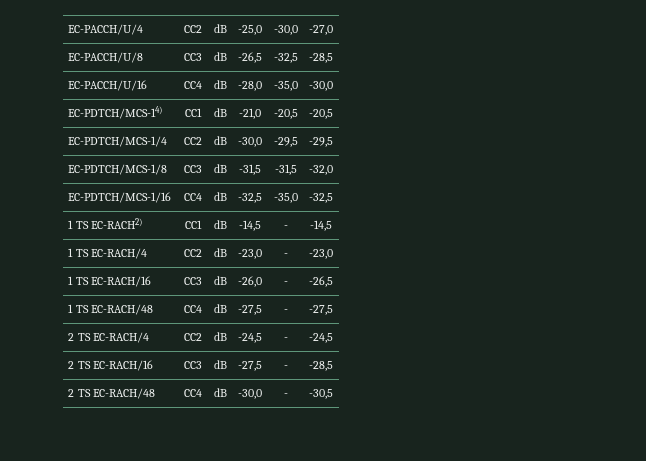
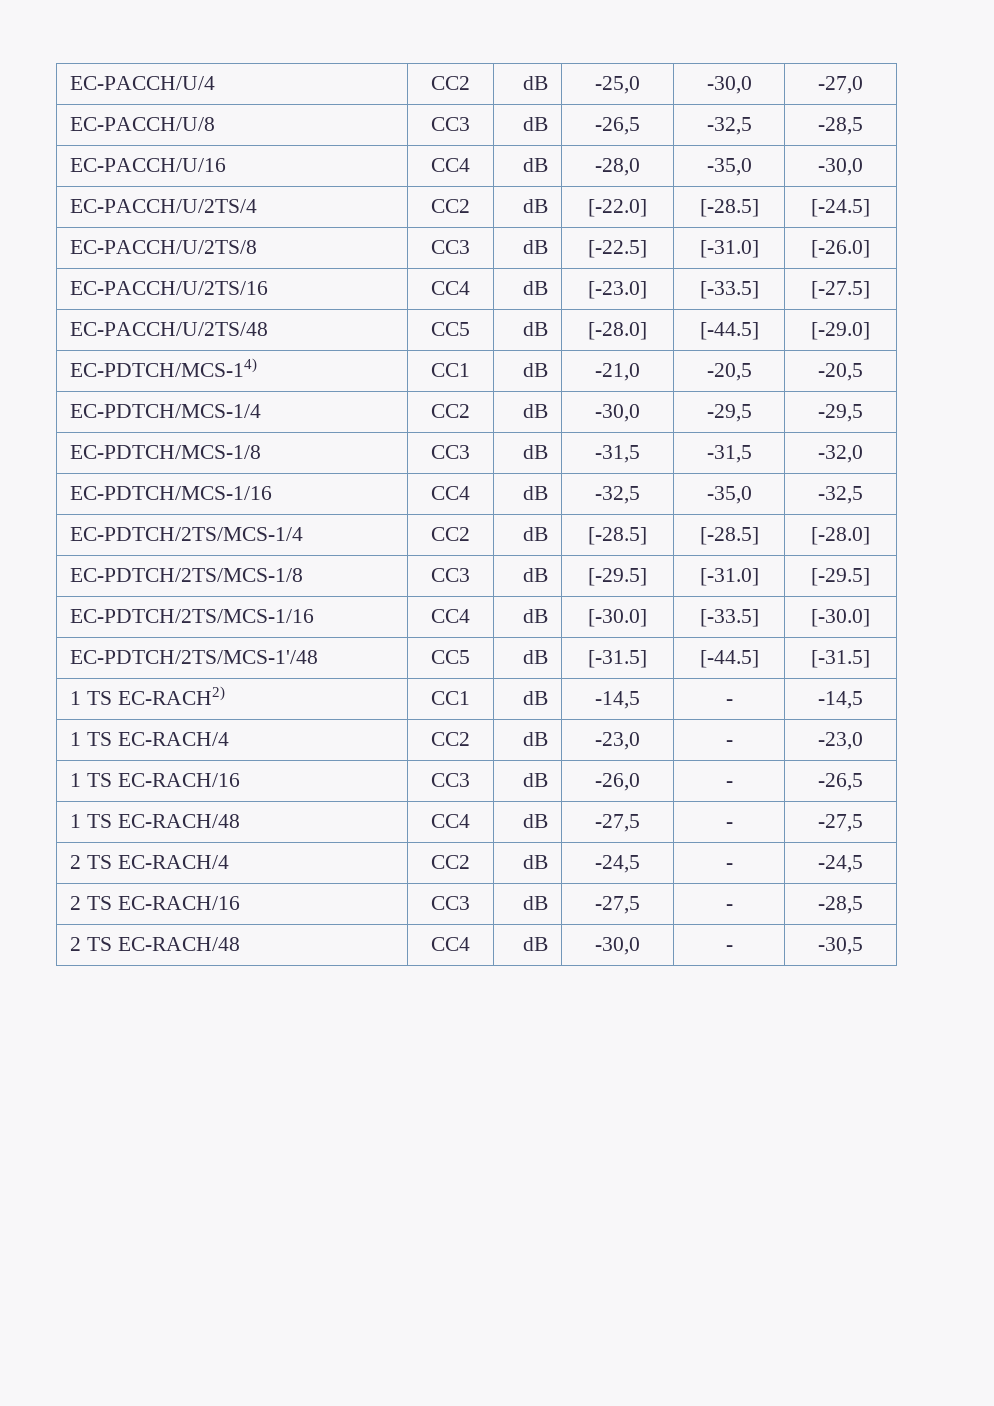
(333, 86) none -> [69,199,257,213] [431,199,470,213] [523,199,549,213] [588,199,647,217] [699,199,759,217] [811,199,870,217] [69,240,257,254] [431,240,470,254] [523,240,549,254] [588,240,647,258] [699,240,759,258] [811,240,870,258] [69,281,268,295] [431,281,470,295] [523,281,549,295] [588,281,647,299] [699,281,759,299] [811,281,870,299] [69,322,268,336] [431,322,470,336] [523,322,549,336] [588,322,647,340] [699,322,759,340] [811,322,870,340] // EC-PACCH/U/2TS/4 | CC2 | dB | [-22.0] | [-28.5] | [-24.5] // EC-PACCH/U/2TS/8 | CC3 | dB | [-22.5] | [-31.0] | [-26.0] // EC-PACCH/U/2TS/16 | CC4 | dB | [-23.0] | [-33.5] | [-27.5] // EC-PACCH/U/2TS/48 | CC5 | dB | [-28.0] | [-44.5] | [-29.0]
(333, 198) none -> [69,527,303,541] [431,527,470,541] [523,527,549,541] [588,527,647,545] [699,527,759,545] [811,527,870,545] [69,568,303,582] [431,568,470,582] [523,568,549,582] [588,568,647,586] [699,568,759,586] [811,568,870,586] [69,609,314,623] [431,609,470,623] [523,609,549,623] [588,609,647,627] [699,609,759,627] [811,609,870,627] [69,650,318,664] [431,650,470,664] [523,650,549,664] [588,650,647,668] [699,650,759,668] [811,650,870,668] // EC-PDTCH/2TS/MCS-1/4 | CC2 | dB | [-28.5] | [-28.5] | [-28.0] // EC-PDTCH/2TS/MCS-1/8 | CC3 | dB | [-29.5] | [-31.0] | [-29.5] // EC-PDTCH/2TS/MCS-1/16 | CC4 | dB | [-30.0] | [-33.5] | [-30.0] // EC-PDTCH/2TS/MCS-1'/48 | CC5 | dB | [-31.5] | [-44.5] | [-31.5]

